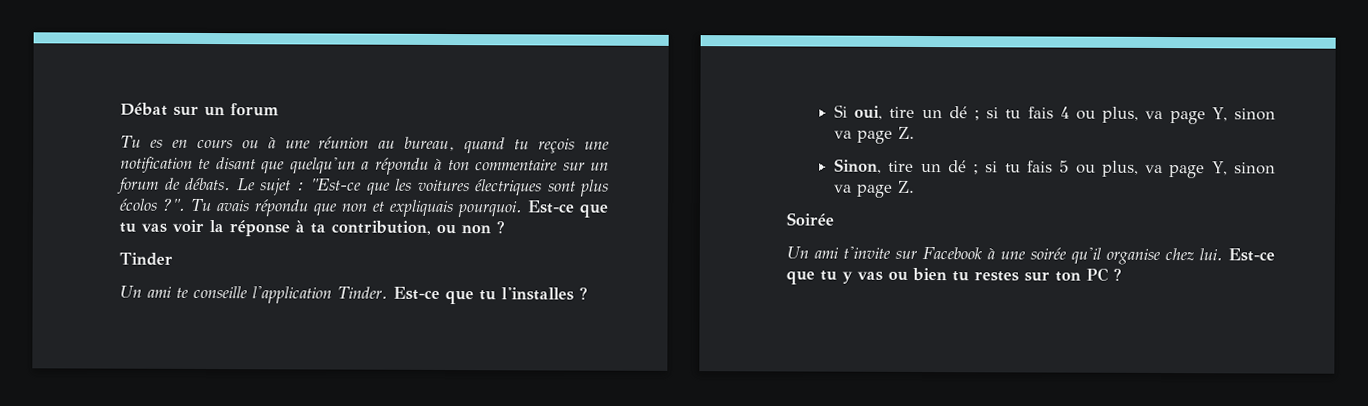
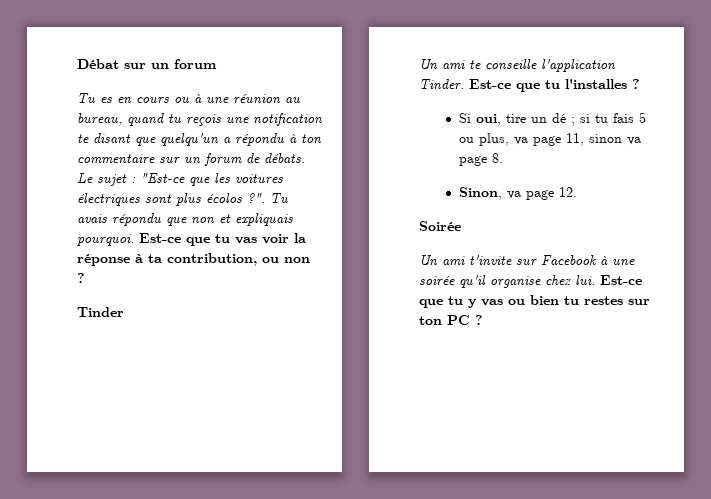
[1059,106,1276,125] [833,126,915,144] [833,158,1053,175] 4 ou plus, va page Y, sinon va page Z. // Sinon, tire un dé ; si tu fais -> (634, 118) none
[1211,161,1276,176] [833,180,915,198] Y, sinon va page Z. -> [565,133,641,146] [458,153,503,166] [458,187,577,200] 11, sinon va page 8. // Sinon, va page 12.

